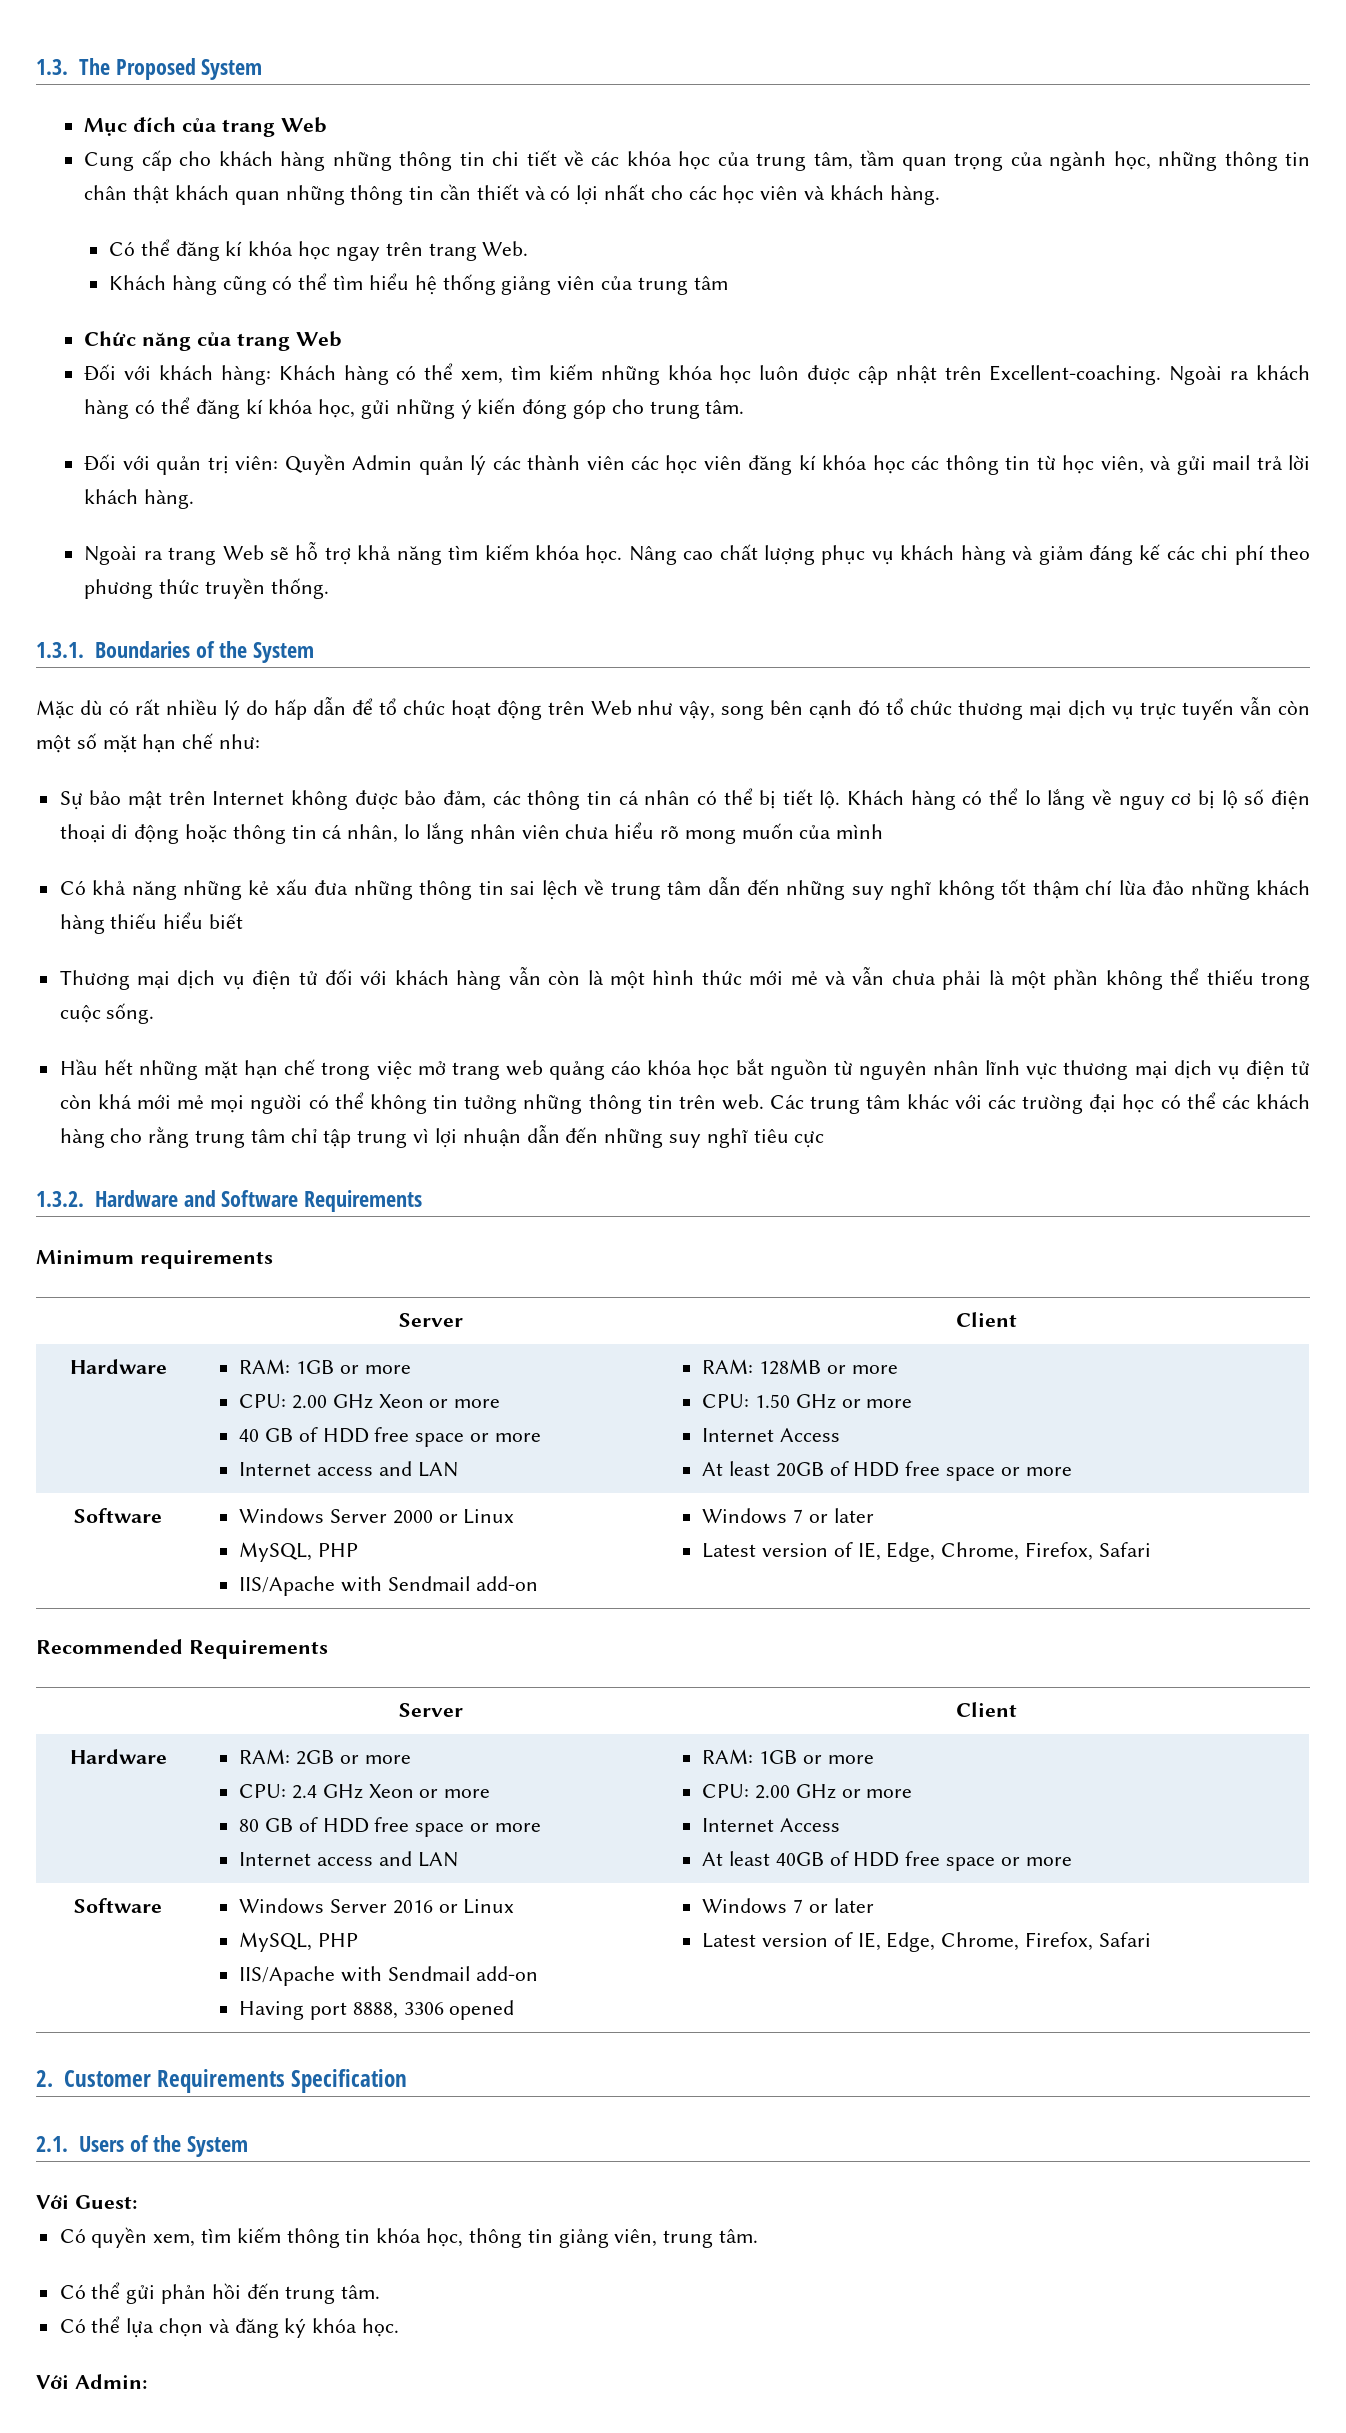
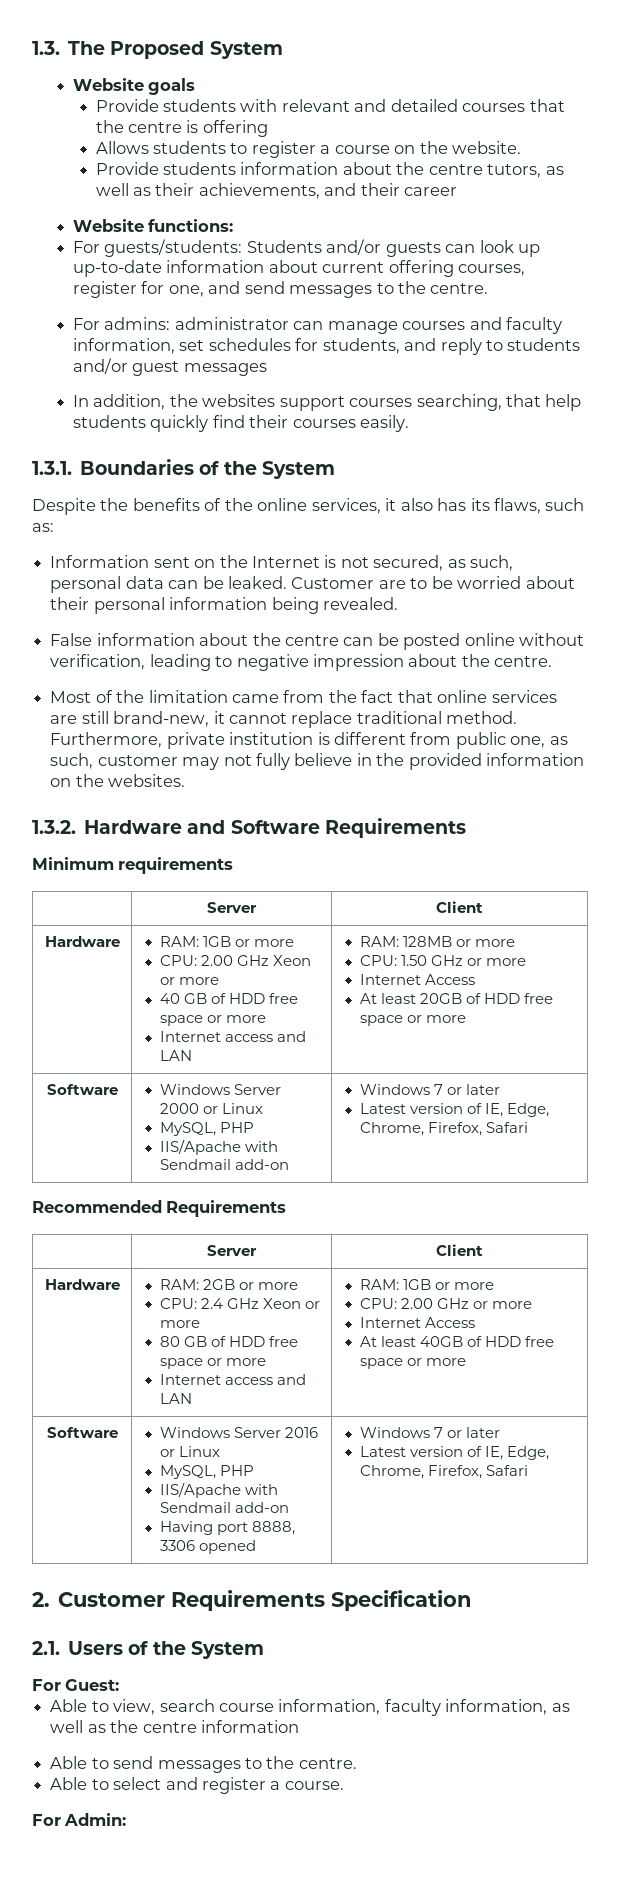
[84,117,327,137] [84,150,1310,171] [84,184,940,205] [109,239,529,261] [109,273,728,295] [84,331,342,351] [84,363,1310,385] [84,397,745,419] [84,454,1311,475] [84,489,195,509] [84,541,1311,565] [84,578,329,599] Mục đích của trang Web // Cung cấp cho khách hàng những thông tin chi tiết về các khóa học của trung tâm, tầm quan trọng của ngành học, những thông tin chân thật khách quan những thông tin cần thiết và có lợi nhất cho các học viên và khách hàng. // Có thể đăng kí khóa học ngay trên trang Web. // Khách hàng cũng có thể tìm hiểu hệ thống giảng viên của trung tâm // Chức năng của trang Web // Đối với khách hàng: Khách hàng có thể xem, tìm kiếm những khóa học luôn được cập nhật trên Excellent-coaching. Ngoài ra khách hàng có thể đăng kí khóa học, gửi những ý kiến đóng góp cho trung tâm. // Đối với quản trị viên: Quyền Admin quản lý các thành viên các học viên đăng kí khóa học các thông tin từ học viên, và gửi mail trả lời khách hàng. // Ngoài ra trang Web sẽ hỗ trợ khả năng tìm kiếm khóa học. Nâng cao chất lượng phục vụ khách hàng và giảm đáng kế các chi phí theo phương thức truyền thống. -> [72,78,196,95] [95,99,565,112] [95,120,268,137] [95,141,522,158] [95,162,564,178] [95,183,458,199] [72,219,234,232] [72,239,541,257] [72,260,526,277] [72,281,489,298] [72,317,563,334] [72,338,581,355] [72,358,267,376] [72,394,582,411] [72,415,410,432] Website goals // Provide students with relevant and detailed courses that the centre is offering // Allows students to register a course on the website. // Provide students information about the centre tutors, as well as their achievements, and their career // Website functions: // For guests/students: Students and/or guests can look up up-to-date information about current offering courses, register for one, and send messages to the centre. // For admins: administrator can manage courses and faculty information, set schedules for students, and reply to students and/or guest messages // In addition, the websites support courses searching, that help students quickly find their courses easily.
[36,696,1311,720] [36,733,261,753] [59,788,1310,810] [59,822,884,844] [59,876,1310,900] [59,912,244,934] [59,966,1311,990] [59,1003,155,1024] [59,1058,1311,1080] [59,1092,1311,1114] [59,1124,825,1148] Mặc dù có rất nhiều lý do hấp dẫn để tổ chức hoạt động trên Web như vậy, song bên cạnh đó tổ chức thương mại dịch vụ trực tuyến vẫn còn một số mặt hạn chế như: // Sự bảo mật trên Internet không được bảo đảm, các thông tin cá nhân có thể bị tiết lộ. Khách hàng có thể lo lắng về nguy cơ bị lộ số điện thoại di động hoặc thông tin cá nhân, lo lắng nhân viên chưa hiểu rõ mong muốn của mình // Có khả năng những kẻ xấu đưa những thông tin sai lệch về trung tâm dẫn đến những suy nghĩ không tốt thậm chí lừa đảo những khách hàng thiếu hiểu biết // Thương mại dịch vụ điện tử đối với khách hàng vẫn còn là một hình thức mới mẻ và vẫn chưa phải là một phần không thể thiếu trong cuộc sống. // Hầu hết những mặt hạn chế trong việc mở trang web quảng cáo khóa học bắt nguồn từ nguyên nhân lĩnh vực thương mại dịch vụ điện tử còn khá mới mẻ mọi người có thể không tin tưởng những thông tin trên web. Các trung tâm khác với các trường đại học có thể các khách hàng cho rằng trung tâm chỉ tập trung vì lợi nhuận dẫn đến những suy nghĩ tiêu cực -> [32,498,585,515] [32,523,54,532] [50,555,514,571] [50,576,575,593] [50,597,398,614] [50,633,585,650] [50,654,553,671] [50,690,557,703] [50,711,518,728] [50,732,568,749] [50,753,585,770] [50,774,186,787] Despite the benefits of the online services, it also has its flaws, such as: // Information sent on the Internet is not secured, as such, personal data can be leaked. Customer are to be worried about their personal information being revealed. // False information about the centre can be posted online without verification, leading to negative impression about the centre. // Most of the limitation came from the fact that online services are still brand-new, it cannot replace traditional method. Furthermore, private institution is different from public one, as such, customer may not fully believe in the provided information on the websites.
[36,2195,69,2209] Với -> [32,1679,61,1691] For
[59,2227,758,2248] [59,2282,381,2304] [59,2316,400,2338] [36,2375,69,2389] Có quyền xem, tìm kiếm thông tin khóa học, thông tin giảng viên, trung tâm. // Có thể gửi phản hồi đến trung tâm. // Có thể lựa chọn và đăng ký khóa học. // Với -> [50,1699,570,1716] [50,1720,299,1733] [50,1756,357,1773] [50,1777,344,1794] [32,1814,61,1826] Able to view, search course information, faculty information, as well as the centre information // Able to send messages to the centre. // Able to select and register a course. // For

